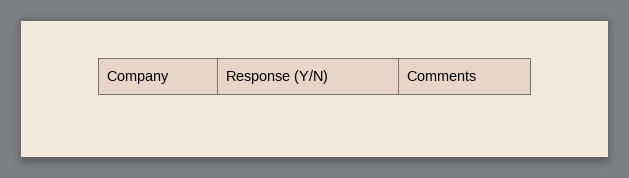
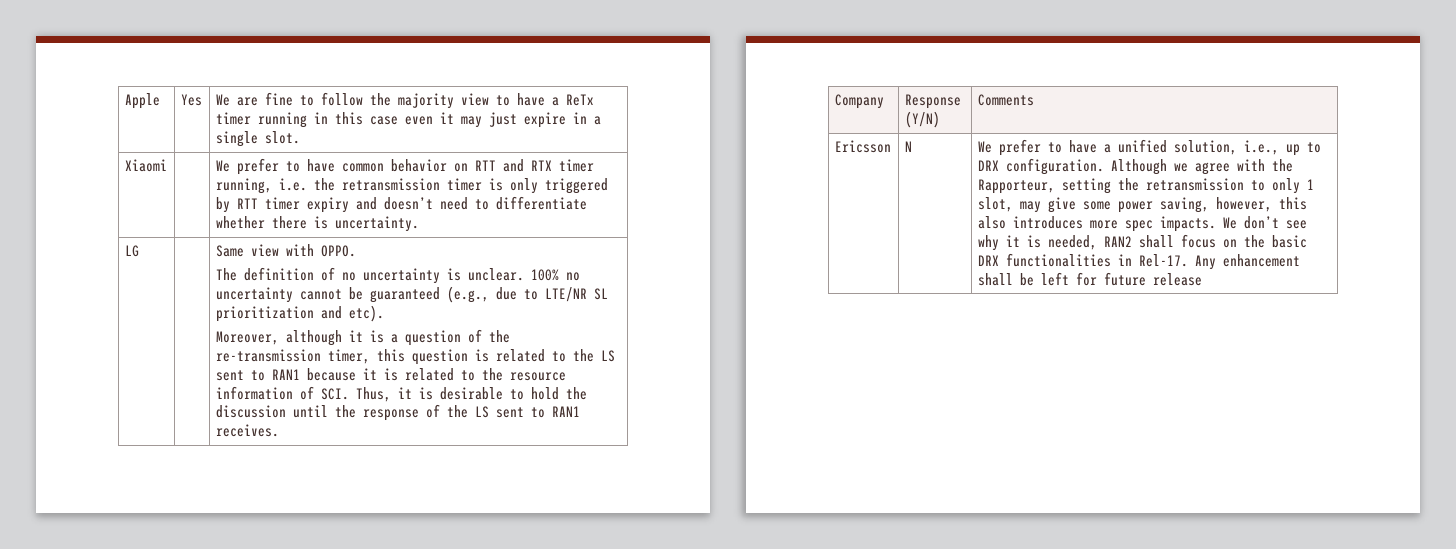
[107,71,170,84] [226,70,329,84] [407,71,477,81] Company | Response (Y/N) | Comments -> [124,93,160,109] [180,94,202,106] [215,92,594,109] [215,112,601,128] [215,131,300,147] [124,159,167,172] [215,158,594,175] [215,178,608,194] [215,196,587,213] [215,216,419,232] [124,245,139,257] [215,244,356,257] [215,267,580,284] [215,286,608,303] [215,305,384,322] [215,329,510,346] [215,349,615,365] [215,368,566,381] [215,386,587,402] [215,404,580,421] [215,424,279,437] [834,94,884,109] [904,94,961,109] [904,111,940,128] [977,94,1034,106] [834,140,891,153] [904,141,912,152] [977,139,1321,156] [977,158,1293,175] [977,178,1314,194] [977,197,1307,213] [977,216,1307,232] [977,234,1307,251] [977,253,1300,270] [977,272,1202,286] Apple | Yes | We are fine to follow the majority view to have a ReTx timer running in this case even it may just expire in a single slot. // Xiaomi | | We prefer to have common behavior on RTT and RTX timer running, i.e. the retransmission timer is only triggered by RTT timer expiry and doesn’t need to differentiate whether there is uncertainty. // LG | | Same view with OPPO. // The definition of no uncertainty is unclear. 100% no uncertainty cannot be guaranteed (e.g., due to LTE/NR SL prioritization and etc). // Moreover, although it is a question of the re-transmission timer, this question is related to the LS sent to RAN1 because it is related to the resource information of SCI. Thus, it is desirable to hold the discussion until the response of the LS sent to RAN1 receives. // Company | Response (Y/N) | Comments // Ericsson | N | We prefer to have a unified solution, i.e., up to DRX configuration. Although we agree with the Rapporteur, setting the retransmission to only 1 slot, may give some power saving, however, this also introduces more spec impacts. We don’t see why it is needed, RAN2 shall focus on the basic DRX functionalities in Rel-17. Any enhancement shall be left for future release

